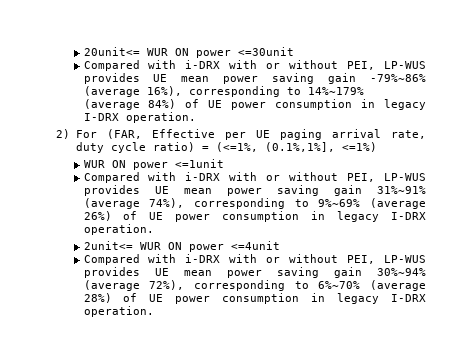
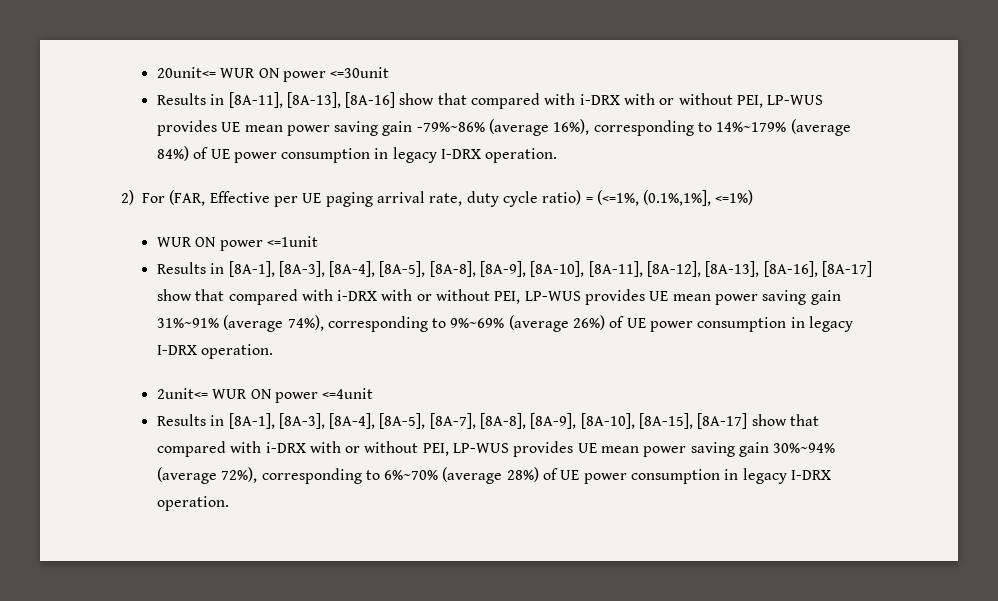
[83,60,140,71] Compared -> [156,92,541,109] Results in [8A-11], [8A-13], [8A-16] show that compared
[83,172,140,183] Compared -> [156,261,873,277] [156,289,298,305] Results in [8A-1], [8A-3], [8A-4], [8A-5], [8A-8], [8A-9], [8A-10], [8A-11], [8A-12], [8A-13], [8A-16], [8A-17] show that compared
[83,254,140,265] Compared -> [156,413,820,429] [156,441,226,457] Results in [8A-1], [8A-3], [8A-4], [8A-5], [8A-7], [8A-8], [8A-9], [8A-10], [8A-15], [8A-17] show that compared

